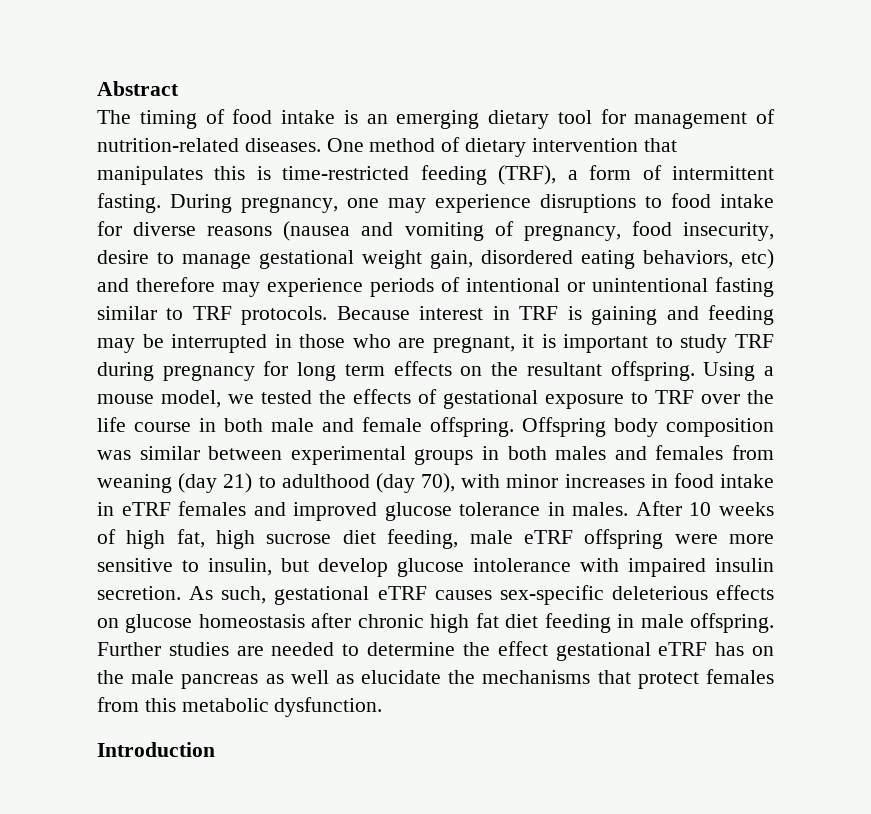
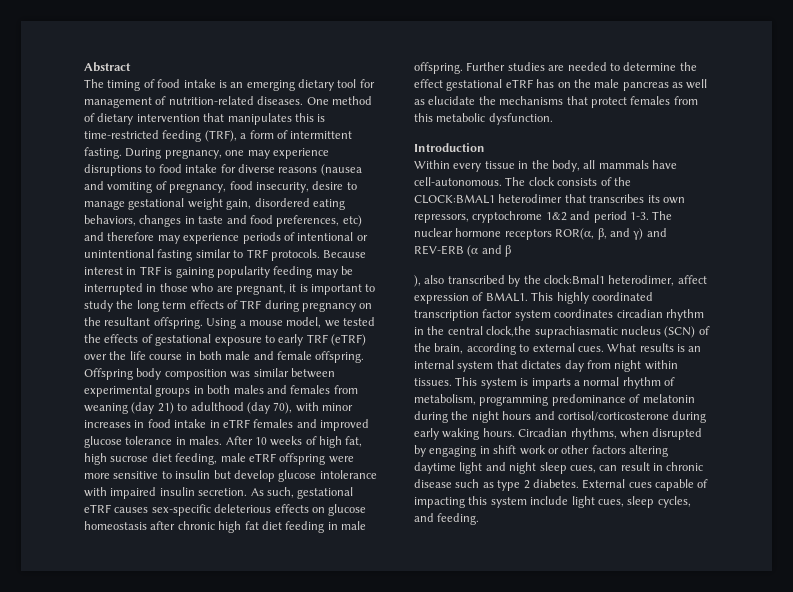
(733, 259) none -> [139,215,340,227] changes in taste and food preferences,
[666,306,699,320] and -> [216,266,270,278] popularity
[735,334,775,348] [97,361,452,381] TRF during pregnancy for long term effects -> [116,300,356,312] the long term effects of TRF during pregnancy
[655,390,694,404] TRF -> [278,334,366,346] early TRF (eTRF)
[208,558,272,576] insulin, -> [175,470,211,479] insulin
(215, 749) none -> [414,160,677,172] [414,177,631,186] [414,194,685,204] [414,211,673,223] [414,228,667,240] [414,245,512,257] [414,275,707,287] [414,292,653,304] [414,309,704,321] [414,326,710,338] [414,343,702,355] [414,360,678,372] [414,377,675,389] [414,394,695,406] [414,411,707,423] [414,428,703,440] [414,445,668,457] [414,462,704,474] [414,479,709,491] [414,496,691,508] [414,513,480,525] // Within every tissue in the body, all mammals have cell-autonomous. The clock consists of the CLOCK:BMAL1 heterodimer that transcribes its own repressors, cryptochrome 1&2 and period 1-3. The nuclear hormone receptors ROR(α, β, and γ) and REV-ERB (α and β // ), also transcribed by the clock:Bmal1 heterodimer, affect expression of BMAL1. This highly coordinated transcription factor system coordinates circadian rhythm in the central clock,the suprachiasmatic nucleus (SCN) of the brain, according to external cues. What results is an internal system that dictates day from night within tissues. This system is imparts a normal rhythm of metabolism, programming predominance of melatonin during the night hours and cortisol/corticosterone during early waking hours. Circadian rhythms, when disrupted by engaging in shift work or other factors altering daytime light and night sleep cues, can result in chronic disease such as type 2 diabetes. External cues capable of impacting this system include light cues, sleep cycles, and feeding.

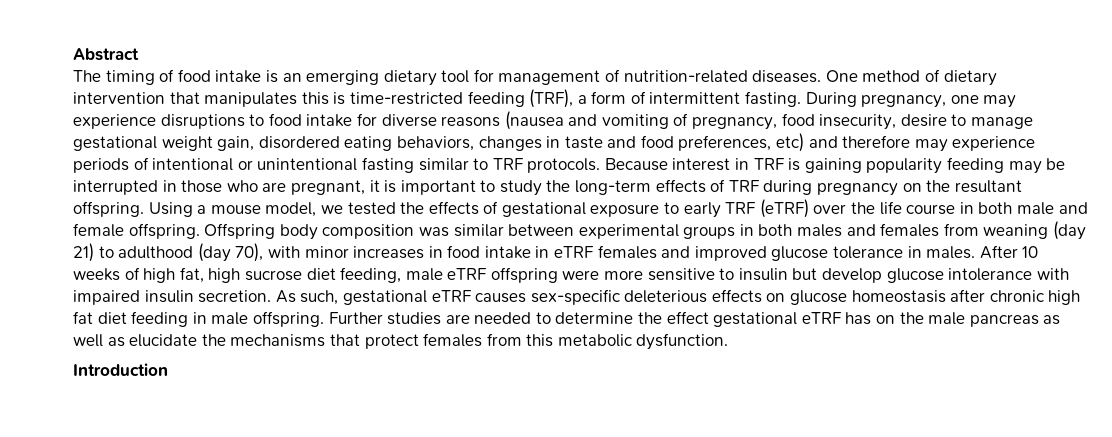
[136,300,187,312] long term -> [575,180,652,195] long-term
[414,160,677,172] [414,177,631,186] [414,194,685,204] [414,211,673,223] [414,228,667,240] [414,245,512,257] [414,275,707,287] [414,292,653,304] [414,309,704,321] [414,326,710,338] [414,343,702,355] [414,360,678,372] [414,377,675,389] [414,394,695,406] [414,411,707,423] [414,428,703,440] [414,445,668,457] [414,462,704,474] [414,479,709,491] [414,496,691,508] [414,513,480,525] // Within every tissue in the body, all mammals have cell-autonomous. The clock consists of the CLOCK:BMAL1 heterodimer that transcribes its own repressors, cryptochrome 1&2 and period 1-3. The nuclear hormone receptors ROR(α, β, and γ) and REV-ERB (α and β // ), also transcribed by the clock:Bmal1 heterodimer, affect expression of BMAL1. This highly coordinated transcription factor system coordinates circadian rhythm in the central clock,the suprachiasmatic nucleus (SCN) of the brain, according to external cues. What results is an internal system that dictates day from night within tissues. This system is imparts a normal rhythm of metabolism, programming predominance of melatonin during the night hours and cortisol/corticosterone during early waking hours. Circadian rhythms, when disrupted by engaging in shift work or other factors altering daytime light and night sleep cues, can result in chronic disease such as type 2 diabetes. External cues capable of impacting this system include light cues, sleep cycles, and feeding. -> (168, 369) none

